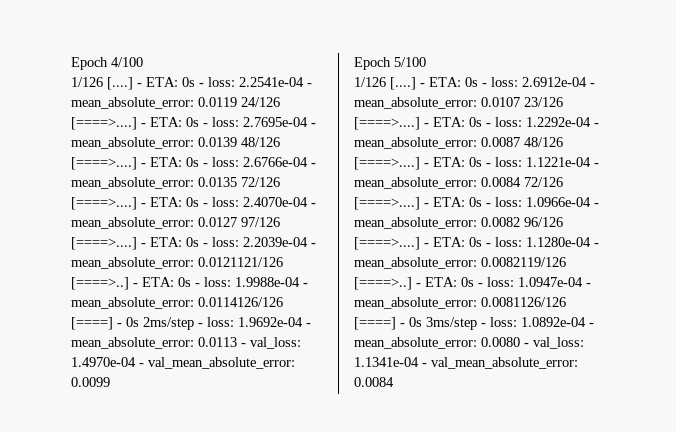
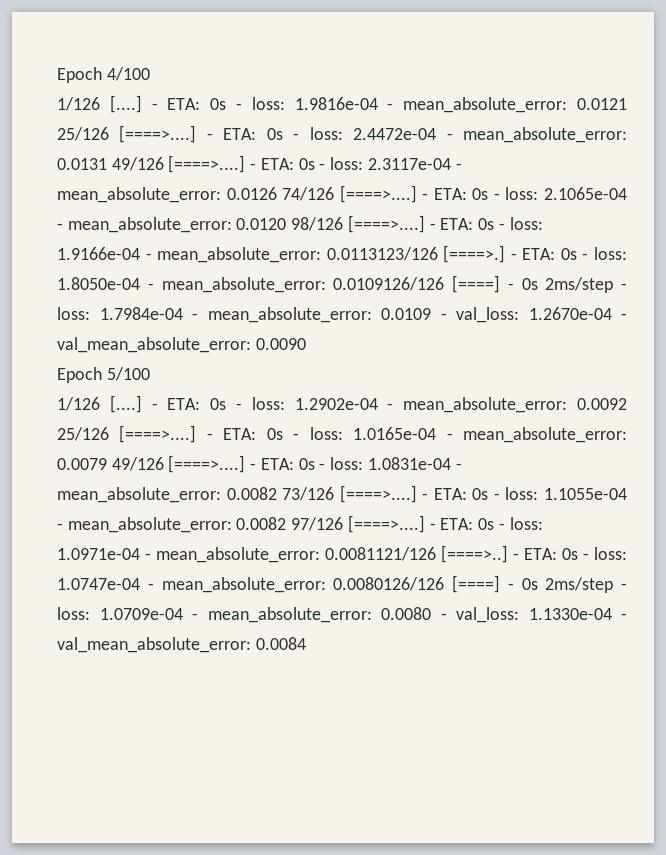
[239,77,312,87] [71,97,280,109] [71,117,316,130] [71,137,280,149] [71,157,316,170] [71,177,280,189] [71,197,316,210] [71,217,280,229] [71,237,316,250] [71,257,283,269] [71,277,308,290] [71,297,283,309] [71,317,311,330] [71,337,301,349] [71,357,295,369] [71,377,110,387] 2.2541e-04 - mean_absolute_error: 0.0119 24/126 [====>....] - ETA: 0s - loss: 2.7695e-04 - mean_absolute_error: 0.0139 48/126 [====>....] - ETA: 0s - loss: 2.6766e-04 - mean_absolute_error: 0.0135 72/126 [====>....] - ETA: 0s - loss: 2.4070e-04 - mean_absolute_error: 0.0127 97/126 [====>....] - ETA: 0s - loss: 2.2039e-04 - mean_absolute_error: 0.0121121/126 [====>..] - ETA: 0s - loss: 1.9988e-04 - mean_absolute_error: 0.0114126/126 [====] - 0s 2ms/step - loss: 1.9692e-04 - mean_absolute_error: 0.0113 - val_loss: 1.4970e-04 - val_mean_absolute_error: 0.0099 -> [294,97,627,113] [57,125,628,143] [57,155,462,173] [57,185,627,203] [57,215,543,233] [57,245,627,263] [57,275,627,293] [57,307,627,323] [57,337,306,353] 1.9816e-04 - mean_absolute_error: 0.0121 25/126 [====>....] - ETA: 0s - loss: 2.4472e-04 - mean_absolute_error: 0.0131 49/126 [====>....] - ETA: 0s - loss: 2.3117e-04 - mean_absolute_error: 0.0126 74/126 [====>....] - ETA: 0s - loss: 2.1065e-04 - mean_absolute_error: 0.0120 98/126 [====>....] - ETA: 0s - loss: 1.9166e-04 - mean_absolute_error: 0.0113123/126 [====>.] - ETA: 0s - loss: 1.8050e-04 - mean_absolute_error: 0.0109126/126 [====] - 0s 2ms/step - loss: 1.7984e-04 - mean_absolute_error: 0.0109 - val_loss: 1.2670e-04 - val_mean_absolute_error: 0.0090
[522,77,595,87] [354,97,563,109] [354,117,599,130] [354,137,563,149] [354,157,599,170] [354,177,563,189] [354,197,599,210] [354,217,563,229] [354,237,599,250] [354,257,566,269] [354,277,591,290] [354,297,566,309] [354,317,586,330] 2.6912e-04 - mean_absolute_error: 0.0107 23/126 [====>....] - ETA: 0s - loss: 1.2292e-04 - mean_absolute_error: 0.0087 48/126 [====>....] - ETA: 0s - loss: 1.1221e-04 - mean_absolute_error: 0.0084 72/126 [====>....] - ETA: 0s - loss: 1.0966e-04 - mean_absolute_error: 0.0082 96/126 [====>....] - ETA: 0s - loss: 1.1280e-04 - mean_absolute_error: 0.0082119/126 [====>..] - ETA: 0s - loss: 1.0947e-04 - mean_absolute_error: 0.0081126/126 [====] - 0s 3ms/step - loss: 1.0892e-04 -> [294,397,627,413] [57,425,628,443] [57,455,462,473] [57,485,627,503] [57,515,543,533] [57,545,627,563] [57,575,627,593] [57,607,183,620] 1.2902e-04 - mean_absolute_error: 0.0092 25/126 [====>....] - ETA: 0s - loss: 1.0165e-04 - mean_absolute_error: 0.0079 49/126 [====>....] - ETA: 0s - loss: 1.0831e-04 - mean_absolute_error: 0.0082 73/126 [====>....] - ETA: 0s - loss: 1.1055e-04 - mean_absolute_error: 0.0082 97/126 [====>....] - ETA: 0s - loss: 1.0971e-04 - mean_absolute_error: 0.0081121/126 [====>..] - ETA: 0s - loss: 1.0747e-04 - mean_absolute_error: 0.0080126/126 [====] - 0s 2ms/step - loss: 1.0709e-04
[354,357,419,367] 1.1341e-04 -> [528,608,612,620] 1.1330e-04

